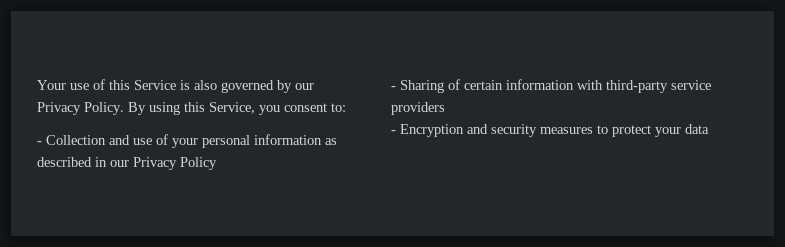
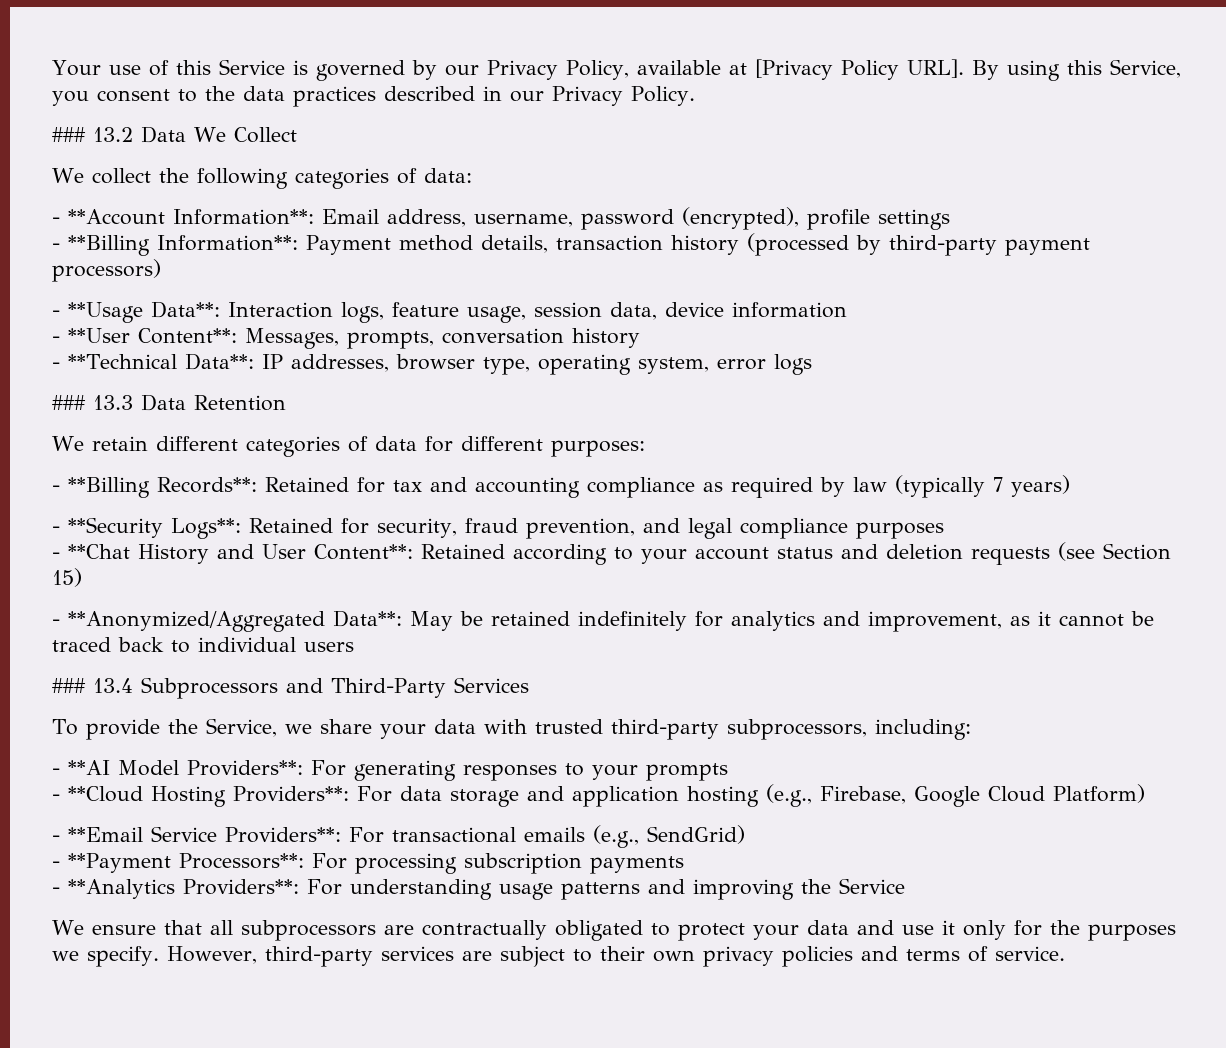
[194,80,217,90] also -> (308, 67) none
[84,102,124,115] Policy. -> [565,59,964,80] Policy, available at [Privacy Policy URL].
[331,103,346,112] [37,134,337,148] [37,157,217,170] [391,79,711,93] [391,102,445,115] [391,124,709,137] to: // - Collection and use of your personal information as described in our Privacy Policy // - Sharing of certain information with third-party service providers // - Encryption and security measures to protect your data -> [178,86,695,107] [52,126,297,143] [52,168,472,189] [52,207,950,230] [52,233,1090,256] [52,259,161,282] [52,301,847,323] [52,328,640,349] [52,353,812,375] [52,394,286,411] [52,436,645,457] [52,475,1070,498] [52,517,944,539] [52,542,1171,565] [52,568,82,587] [52,610,1154,632] [52,637,354,653] [52,677,529,699] [52,718,971,740] [52,760,728,781] [52,784,1145,807] [52,825,745,848] [52,853,684,874] [52,878,905,900] [52,920,1176,941] [52,946,1065,967] to the data practices described in our Privacy Policy. // ### 13.2 Data We Collect // We collect the following categories of data: // - **Account Information**: Email address, username, password (encrypted), profile settings // - **Billing Information**: Payment method details, transaction history (processed by third-party payment processors) // - **Usage Data**: Interaction logs, feature usage, session data, device information // - **User Content**: Messages, prompts, conversation history // - **Technical Data**: IP addresses, browser type, operating system, error logs // ### 13.3 Data Retention // We retain different categories of data for different purposes: // - **Billing Records**: Retained for tax and accounting compliance as required by law (typically 7 years) // - **Security Logs**: Retained for security, fraud prevention, and legal compliance purposes // - **Chat History and User Content**: Retained according to your account status and deletion requests (see Section 15) // - **Anonymized/Aggregated Data**: May be retained indefinitely for analytics and improvement, as it cannot be traced back to individual users // ### 13.4 Subprocessors and Third-Party Services // To provide the Service, we share your data with trusted third-party subprocessors, including: // - **AI Model Providers**: For generating responses to your prompts // - **Cloud Hosting Providers**: For data storage and application hosting (e.g., Firebase, Google Cloud Platform) // - **Email Service Providers**: For transactional emails (e.g., SendGrid) // - **Payment Processors**: For processing subscription payments // - **Analytics Providers**: For understanding usage patterns and improving the Service // We ensure that all subprocessors are contractually obligated to protect your data and use it only for the purposes we specify. However, third-party services are subject to their own privacy policies and terms of service.

